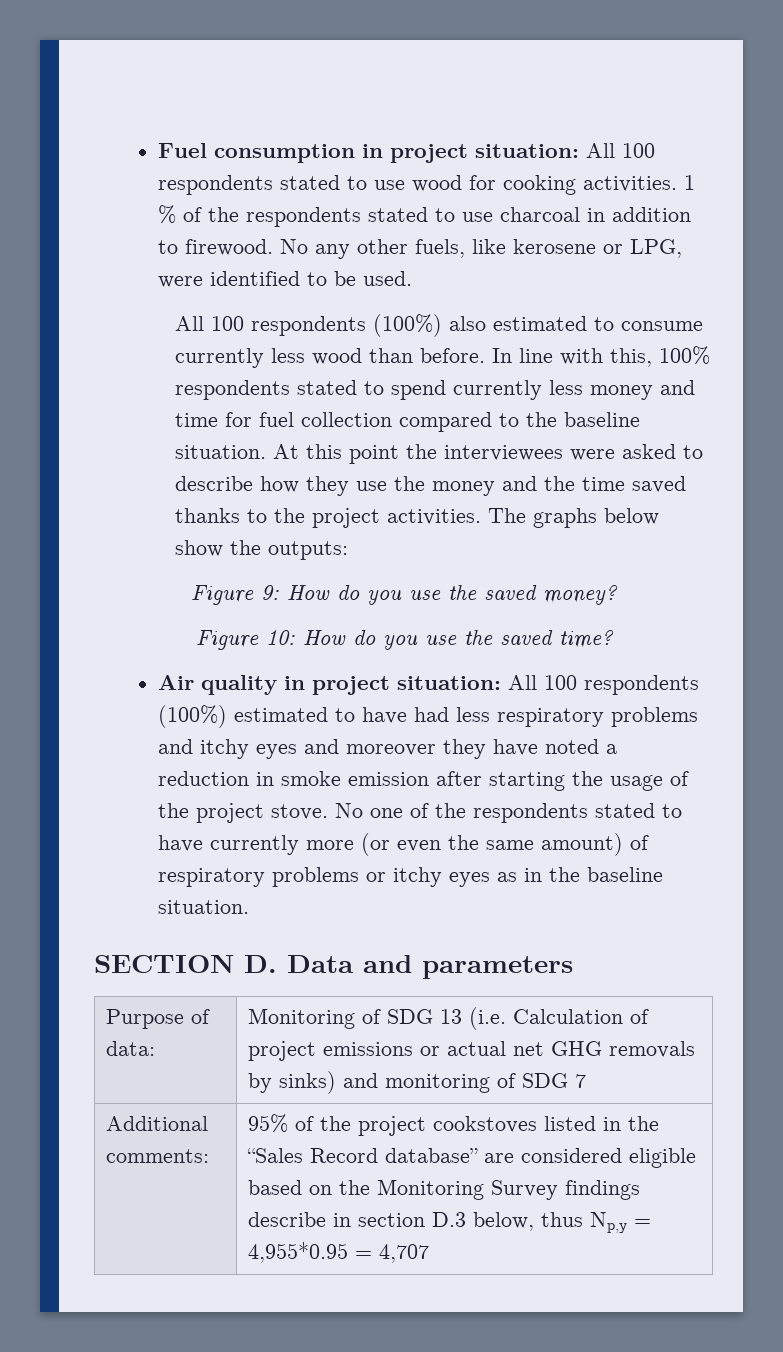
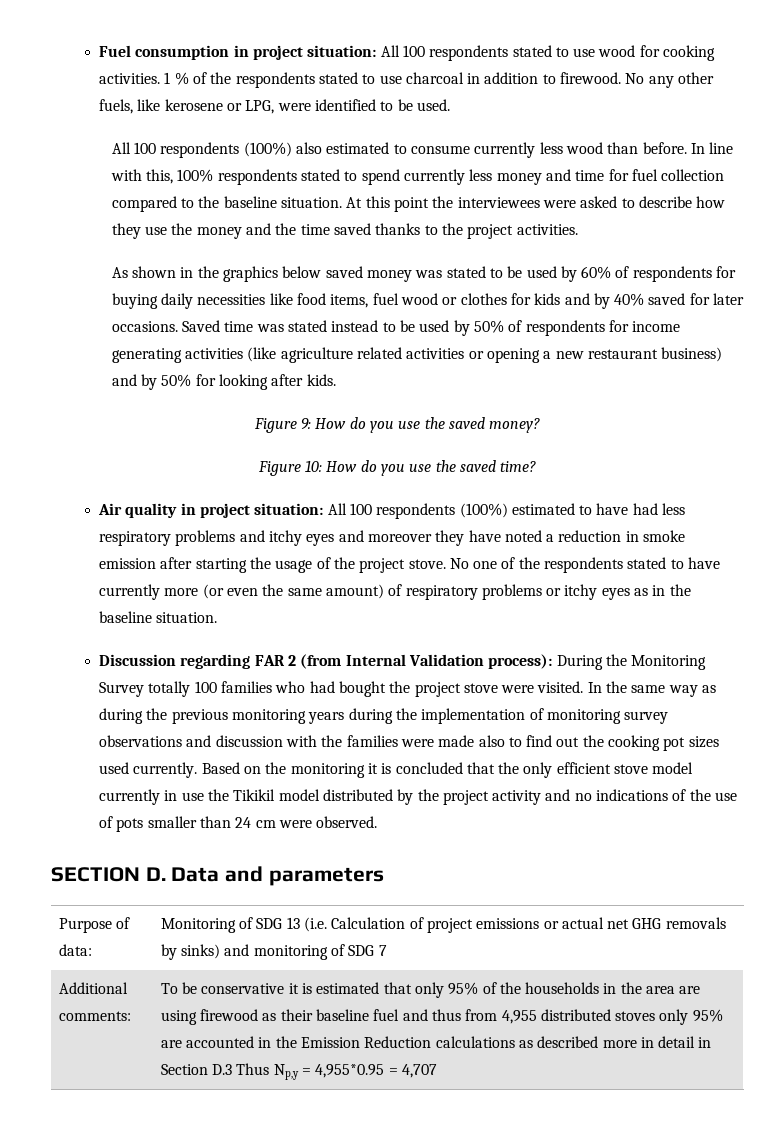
[488,508,660,528] [175,540,349,560] The graphs below show the outputs: -> [111,266,737,282] [111,293,745,309] [111,320,681,336] [111,347,723,363] [111,374,336,390] // As shown in the graphics below saved money was stated to be used by 60% of respondents for buying daily necessities like food items, fuel wood or clothes for kids and by 40% saved for later occasions. Saved time was stated instead to be used by 50% of respondents for income generating activities (like agriculture related activities or opening a new restaurant business) and by 50% for looking after kids.
(250, 907) none -> [98,654,707,670] [98,681,717,697] [98,708,669,724] [98,735,719,751] [98,762,694,778] [98,789,738,805] [98,816,378,832] // Discussion regarding FAR 2 (from Internal Validation process): During the Monitoring Survey totally 100 families who had bought the project stove were visited. In the same way as during the previous monitoring years during the implementation of monitoring survey observations and discussion with the families were made also to find out the cooking pot sizes used currently. Based on the monitoring it is concluded that the only efficient stove model currently in use the Tikikil model distributed by the project activity and no indications of the use of pots smaller than 24 cm were observed.
[248,1114,660,1136] [247,1148,697,1168] [248,1179,641,1200] [248,1212,584,1231] 95% of the project cookstoves listed in the “Sales Record database” are considered eligible based on the Monitoring Survey findings describe in section D.3 below, thus -> [160,982,701,998] [160,1009,723,1025] [160,1036,712,1048] [160,1063,270,1075] To be conservative it is estimated that only 95% of the households in the area are using firewood as their baseline fuel and thus from 4,955 distributed stoves only 95% are accounted in the Emission Reduction calculations as described more in detail in Section D.3 Thus

